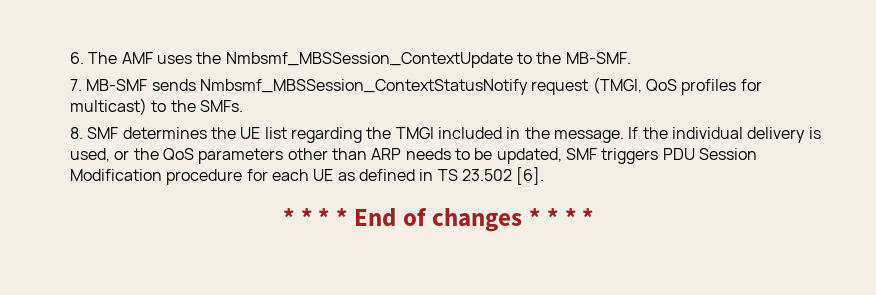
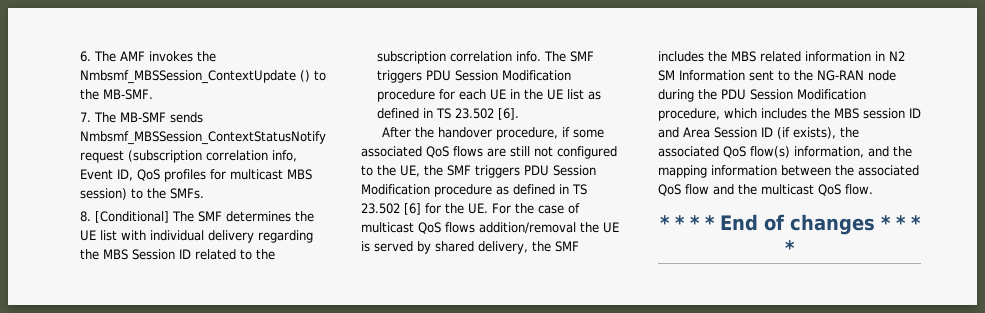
[157,55,193,64] uses -> [149,51,194,62] invokes
(513, 60) none -> [300,70,311,82] ()
(83, 85) none -> [94,112,117,123] The
[592,77,762,95] [70,98,148,115] (TMGI, QoS profiles for multicast) -> [128,150,298,163] [80,169,313,182] [80,188,128,200] (subscription correlation info, Event ID, QoS profiles for multicast MBS session)
(84, 133) none -> [95,211,195,223] [Conditional] The
[290,127,821,143] [70,148,562,164] regarding the TMGI included in the message. If the individual delivery is used, or the QoS parameters other than ARP needs to be updated, -> [121,230,314,243] [80,249,276,260] [377,51,567,64] with individual delivery regarding the MBS Session ID related to the subscription correlation info. The
(334, 175) none -> [510,89,585,100] in the UE list
(545, 176) none -> [382,127,605,140] [361,146,617,159] [361,165,596,178] [361,184,587,197] [361,203,580,215] [361,222,619,234] [361,241,579,254] [658,51,905,62] [658,70,896,81] [658,89,866,102] [658,108,921,121] [658,127,859,139] [658,146,912,158] [658,165,919,178] [658,184,873,196] // After the handover procedure, if some associated QoS flows are still not configured to the UE, the SMF triggers PDU Session Modification procedure as defined in TS 23.502 [6] for the UE. For the case of multicast QoS flows addition/removal the UE is served by shared delivery, the SMF includes the MBS related information in N2 SM Information sent to the NG-RAN node during the PDU Session Modification procedure, which includes the MBS session ID and Area Session ID (if exists), the associated QoS flow(s) information, and the mapping information between the associated QoS flow and the multicast QoS flow.

